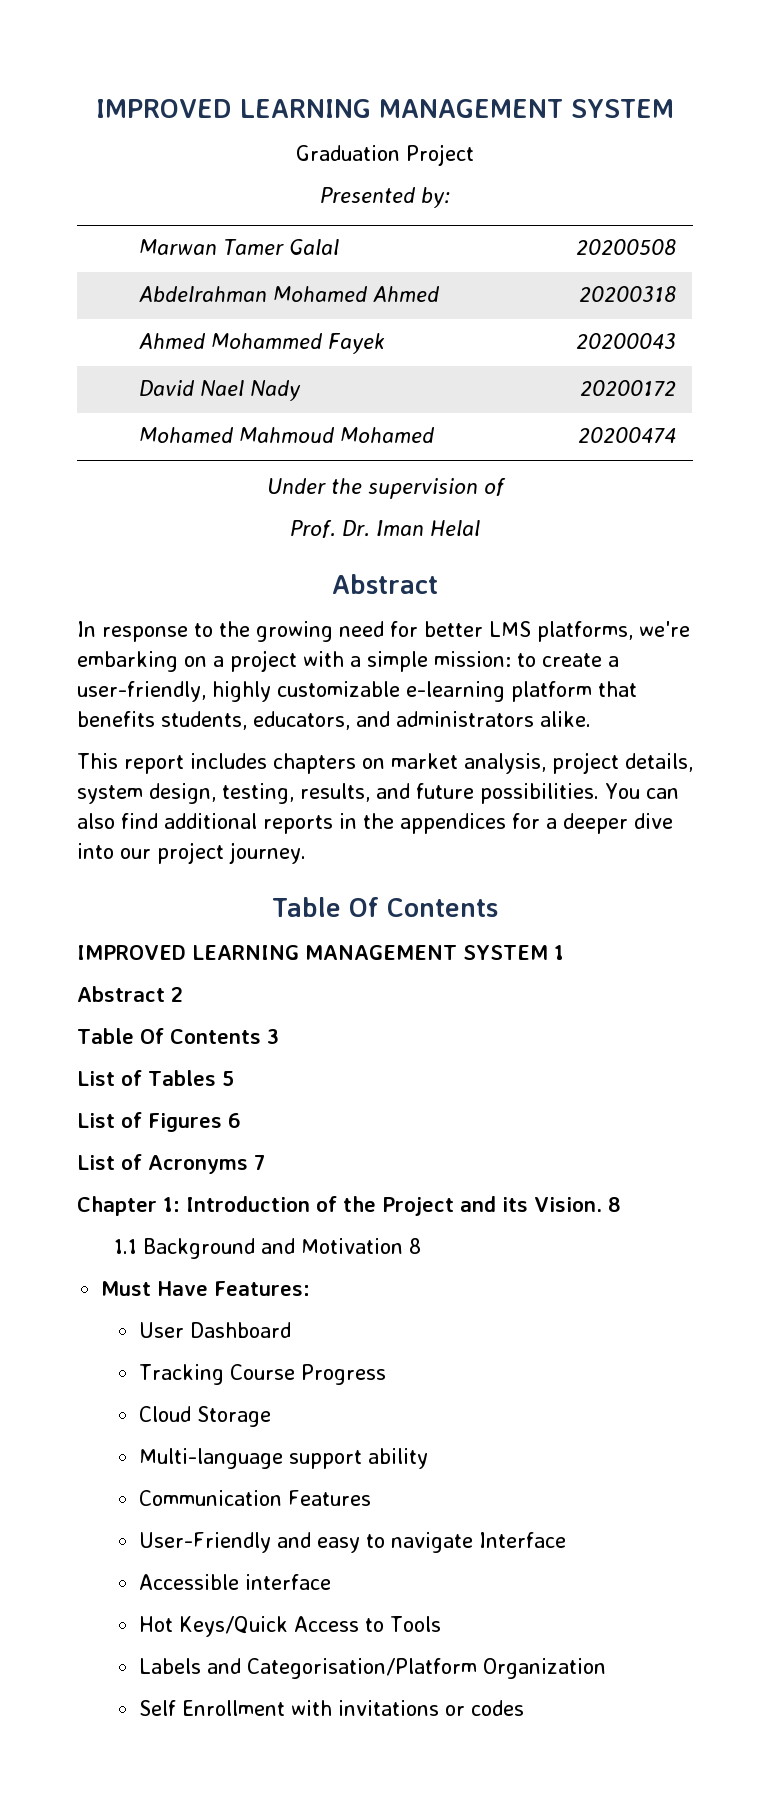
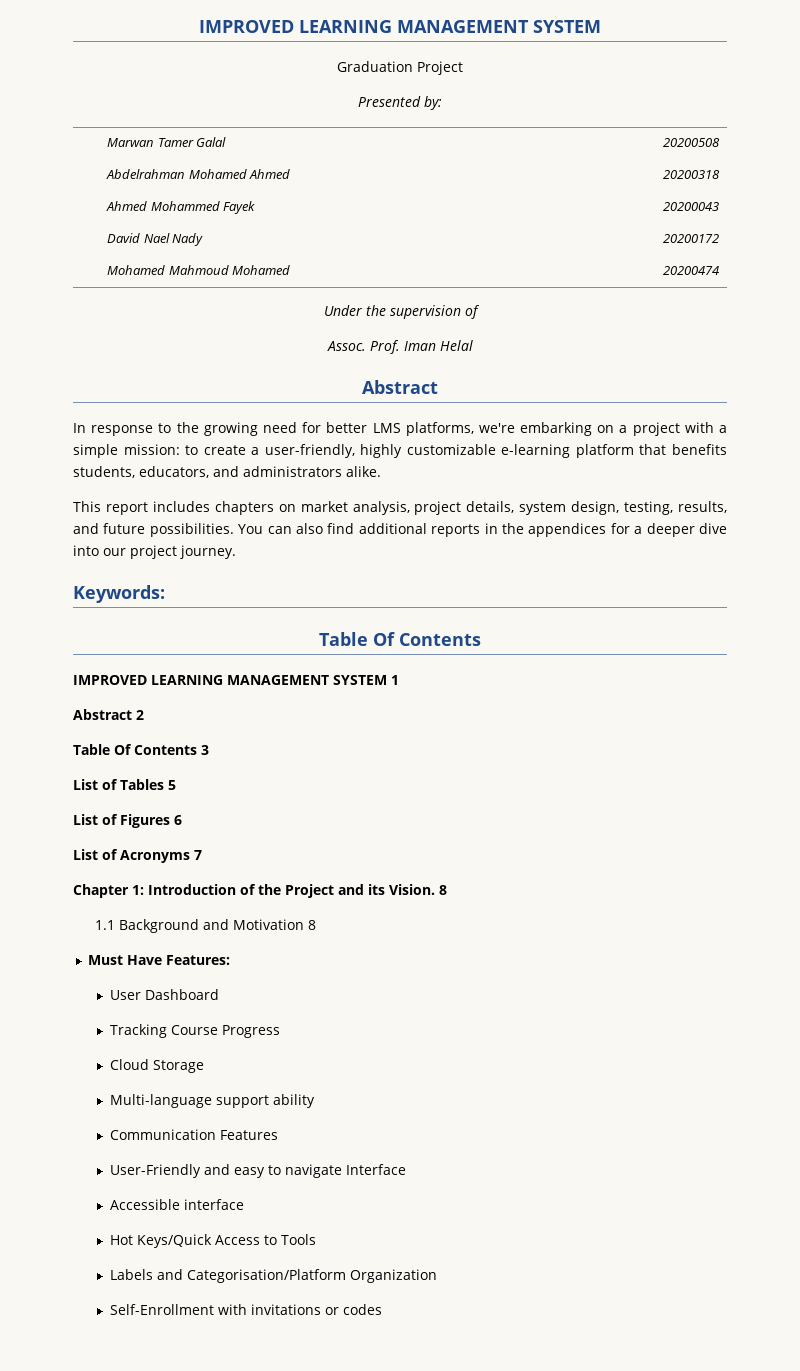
[290,520,370,538] Prof. Dr. -> [326,340,400,354] Assoc. Prof.
(306, 853) none -> [73,585,165,603] // Keywords:
[138,1700,285,1716] Self Enrollment -> [110,1304,215,1315] Self-Enrollment

